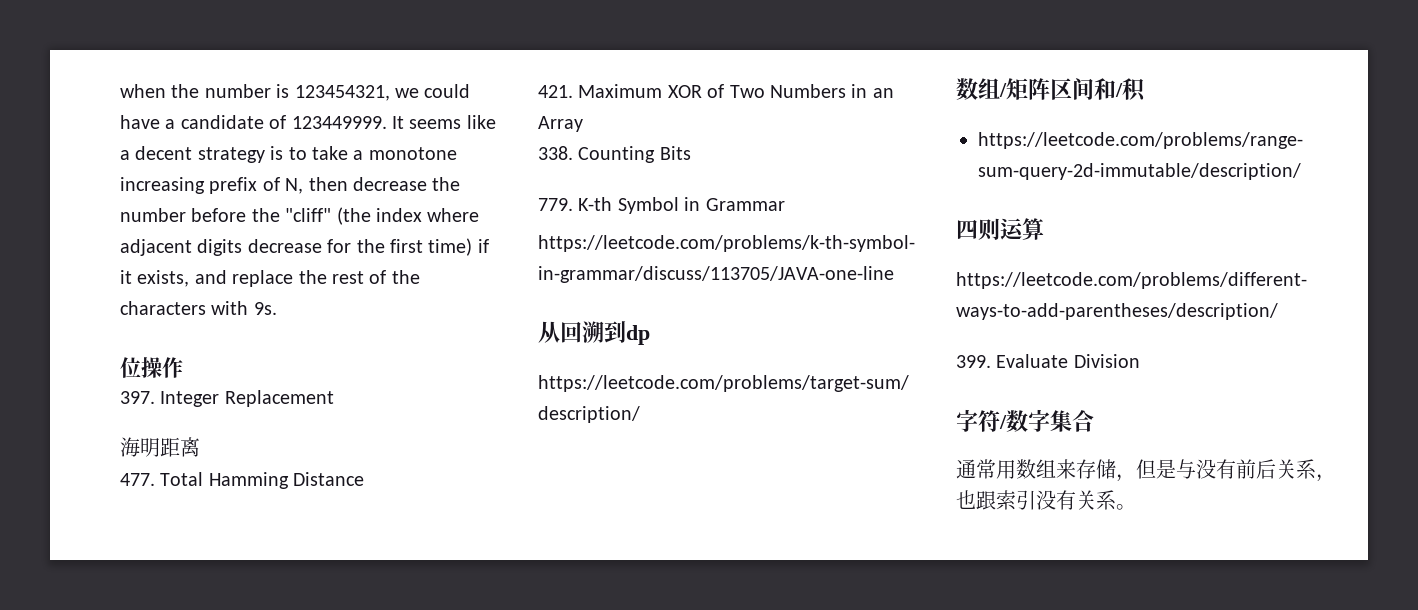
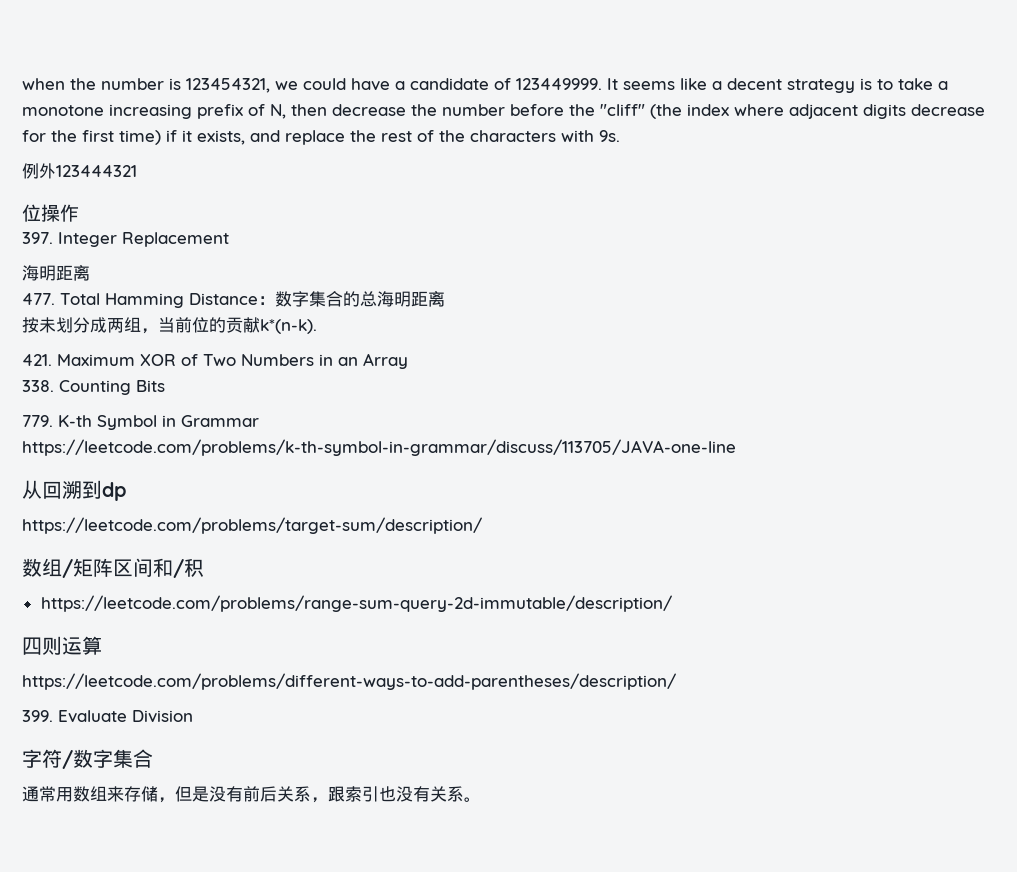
(277, 308) none -> [22,163,137,179] // 例外123444321
(365, 479) none -> [258,291,445,307] [22,317,317,334] ：数字集合的总海明距离 // 按未划分成两组，当前位的贡献k*(n-k).
[1176,459,1196,479] 与 -> (209, 794) none
[956,490,1036,510] 也跟索引 -> [328,786,396,802] 跟索引也

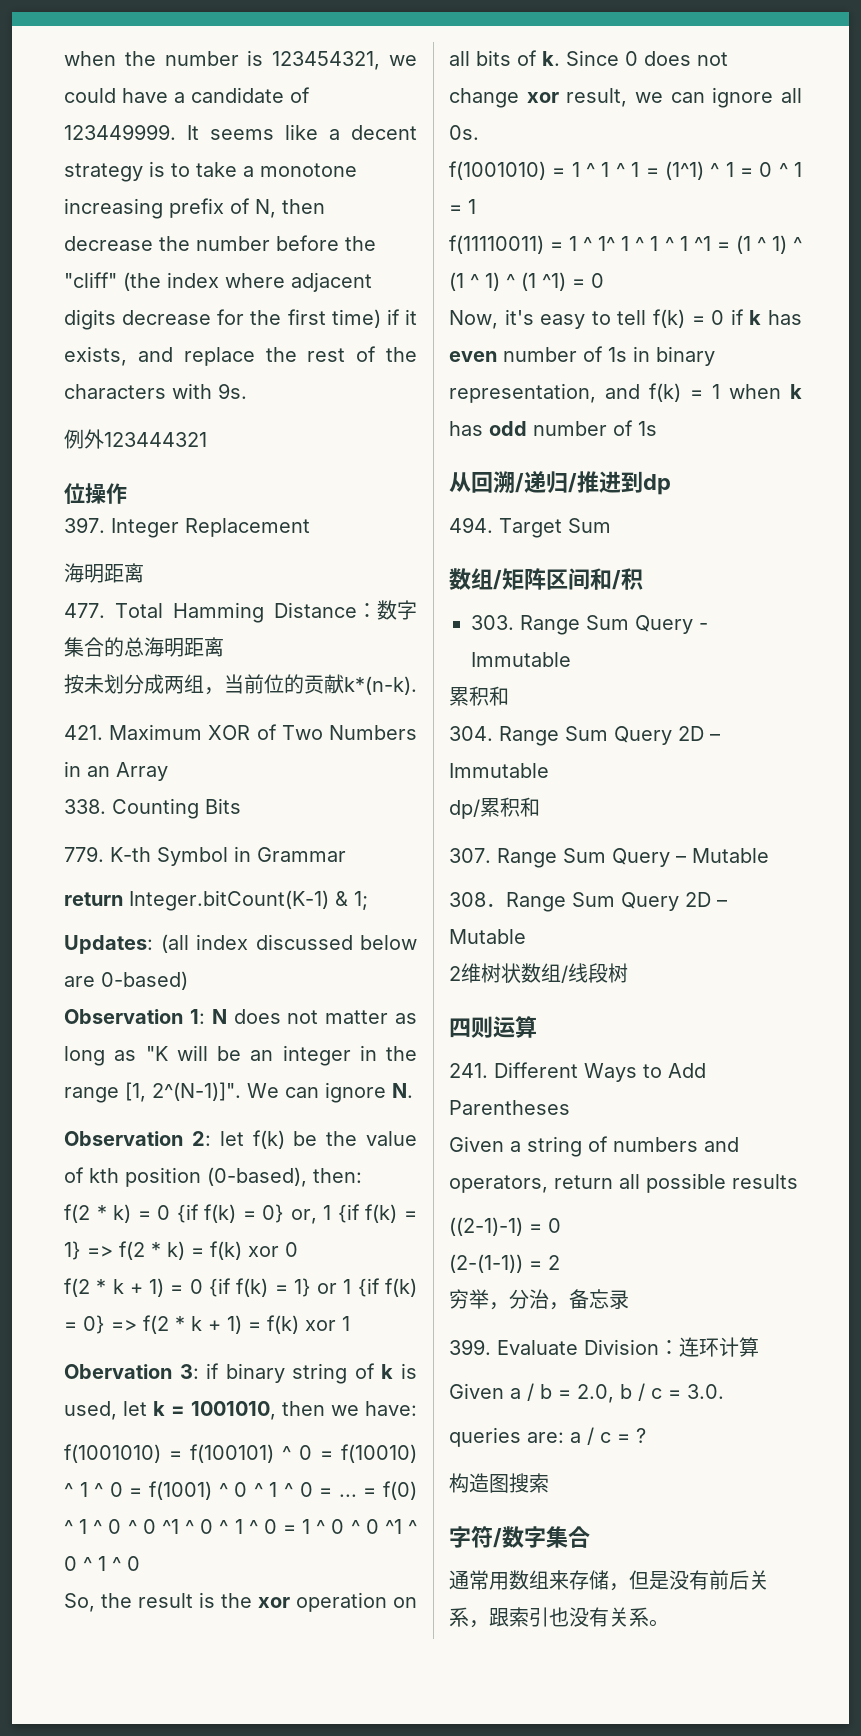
[22,439,736,456] [22,480,82,499] https://leetcode.com/problems/k-th-symbol-in-grammar/discuss/113705/JAVA-one-line // 从回溯 -> [64,890,368,911] [64,934,417,954] [64,971,188,990] [64,1009,417,1024] [64,1045,417,1066] [64,1082,413,1103] [64,1130,417,1149] [64,1167,362,1187] [64,1204,418,1224] [64,1241,298,1260] [64,1278,417,1297] [64,1315,350,1334] [64,1363,417,1384] [64,1401,417,1420] [64,1444,417,1463] [64,1481,417,1500] [64,1519,417,1534] [64,1556,140,1571] [64,1592,417,1612] [449,50,728,66] [449,87,802,108] [449,125,479,140] [449,161,802,180] [449,199,476,214] [449,235,802,254] [449,272,604,291] [449,309,802,329] [449,346,715,366] [449,383,802,403] [449,420,657,436] [449,471,621,494] return Integer.bitCount(K-1) & 1; // Updates: (all index discussed below are 0-based) // Observation 1: N does not matter as long as "K will be an integer in the range [1, 2^(N-1)]". We can ignore N. // Observation 2: let f(k) be the value of kth position (0-based), then: // f(2 * k) = 0 {if f(k) = 0} or, 1 {if f(k) = 1} => f(2 * k) = f(k) xor 0 // f(2 * k + 1) = 0 {if f(k) = 1} or 1 {if f(k) = 0} => f(2 * k + 1) = f(k) xor 1 // Obervation 3: if binary string of k is used, let k = 1001010, then we have: // f(1001010) = f(100101) ^ 0 = f(10010) ^ 1 ^ 0 = f(1001) ^ 0 ^ 1 ^ 0 = ... = f(0) ^ 1 ^ 0 ^ 0 ^1 ^ 0 ^ 1 ^ 0 = 1 ^ 0 ^ 0 ^1 ^ 0 ^ 1 ^ 0 // So, the result is the xor operation on all bits of k. Since 0 does not change xor result, we can ignore all 0s. // f(1001010) = 1 ^ 1 ^ 1 = (1^1) ^ 1 = 0 ^ 1 = 1 // f(11110011) = 1 ^ 1^ 1 ^ 1 ^ 1 ^1 = (1 ^ 1) ^ (1 ^ 1) ^ (1 ^1) = 0 // Now, it's easy to tell f(k) = 0 if k has even number of 1s in binary representation, and f(k) = 1 when k has odd number of 1s // 从回溯/递归/推进
[22,517,482,534] https://leetcode.com/problems/target-sum/description/ -> [449,517,611,538] 494. Target Sum
[40,595,672,612] [22,636,102,655] [22,673,676,690] [22,710,193,723] https://leetcode.com/problems/range-sum-query-2d-immutable/description/ // 四则运算 // https://leetcode.com/problems/different-ways-to-add-parentheses/description/ // 399. Evaluate Division -> [471,615,708,635] [471,652,571,667] [449,686,509,706] [449,726,720,746] [449,763,549,778] [449,797,540,819] [449,848,769,868] [449,892,727,912] [449,929,526,944] [449,963,628,983] [449,1016,537,1038] [449,1062,706,1082] [449,1100,570,1115] [449,1136,739,1157] [449,1173,798,1193] [449,1217,561,1236] [449,1254,560,1273] [449,1289,629,1310] [449,1337,759,1357] [449,1383,724,1403] [449,1427,646,1447] [449,1473,549,1493] 303. Range Sum Query - Immutable // 累积和 // 304. Range Sum Query 2D – Immutable // dp/累积和 // 307. Range Sum Query – Mutable // 308．Range Sum Query 2D – Mutable // 2维树状数组/线段树 // 四则运算 // 241. Different Ways to Add Parentheses // Given a string of numbers and operators, return all possible results // ((2-1)-1) = 0 // (2-(1-1)) = 2 // 穷举，分治，备忘录 // 399. Evaluate Division：连环计算 // Given a / b = 2.0, b / c = 3.0. // queries are: a / c = ? // 构造图搜索

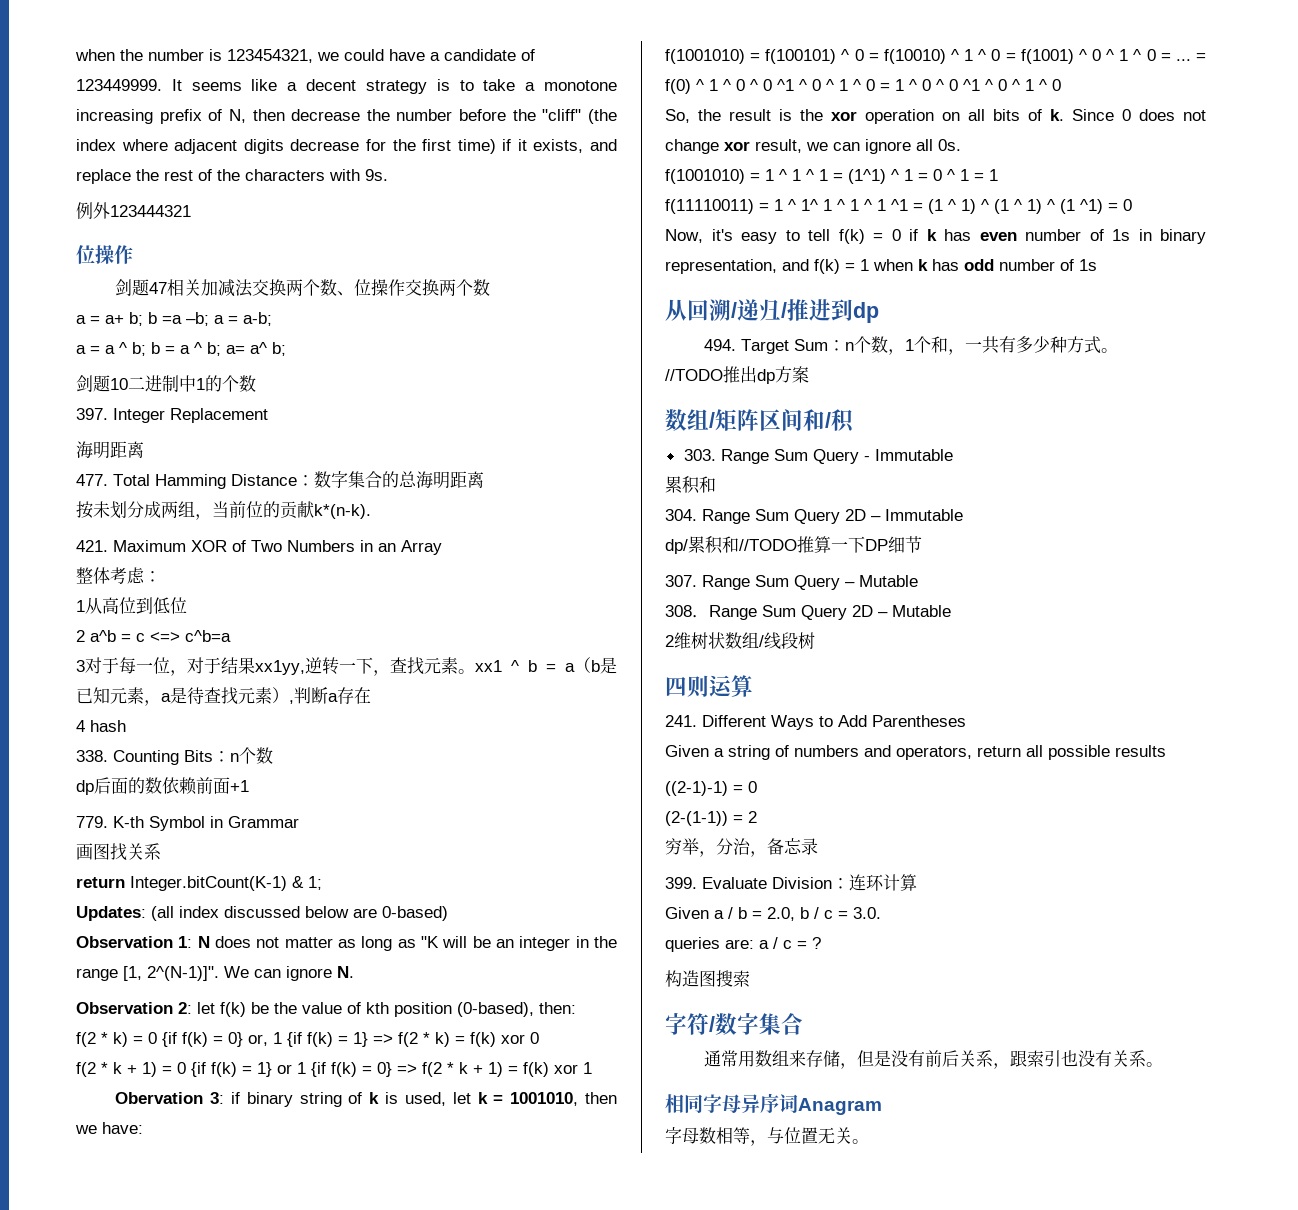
(127, 493) none -> [115,279,491,297] [76,312,272,326] [76,342,286,356] [76,375,256,392] // 剑题47相关加减法交换两个数、位操作交换两个数 // a = a+ b; b =a –b; a = a-b; // a = a ^ b; b = a ^ b; a= a^ b; // 剑题10二进制中1的个数
[64,798,241,819] 338. Counting Bits -> [76,567,161,584] [76,597,187,614] [76,630,231,642] [76,657,617,676] [76,687,371,706] [76,720,126,732] [76,747,273,765] [76,777,249,795] 整体考虑： // 1从高位到低位 // 2 a^b = c <=> c^b=a // 3对于每一位，对于结果xx1yy,逆转一下，查找元素。xx1 ^ b = a（b是已知元素，a是待查找元素）,判断a存在 // 4 hash // 338. Counting Bits：n个数 // dp后面的数依赖前面+1
(346, 854) none -> [76,843,161,861] // 画图找关系
(611, 525) none -> [828,336,1119,355] [665,366,809,384] ：n个数，1个和，一共有多少种方式。 // //TODO推出dp方案
(540, 807) none -> [739,536,922,553] //TODO推算一下DP细节
(669, 1623) none -> [665,1093,882,1115] [665,1127,869,1146] // 相同字母异序词Anagram // 字母数相等，与位置无关。

